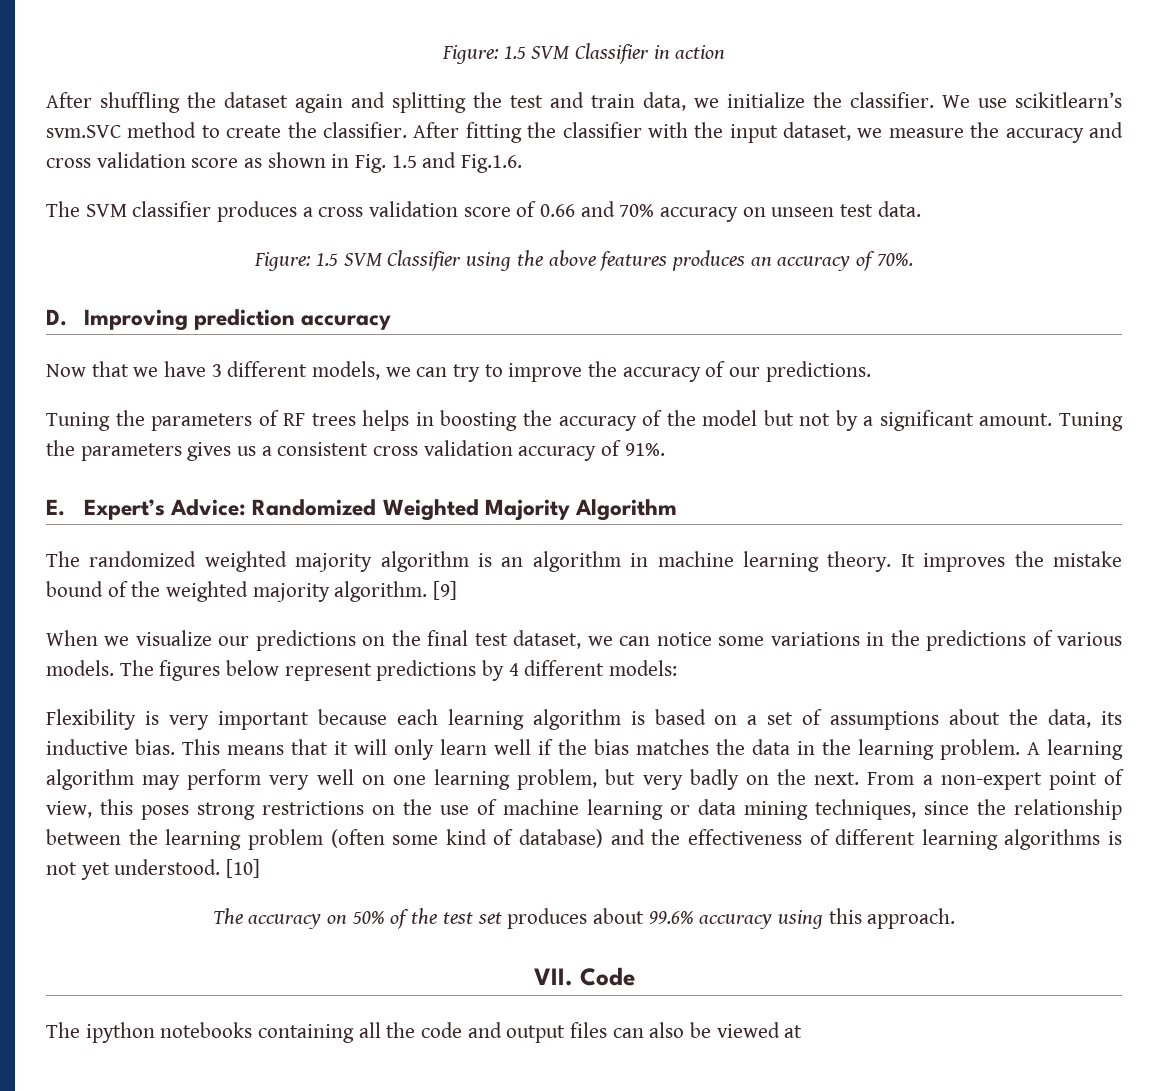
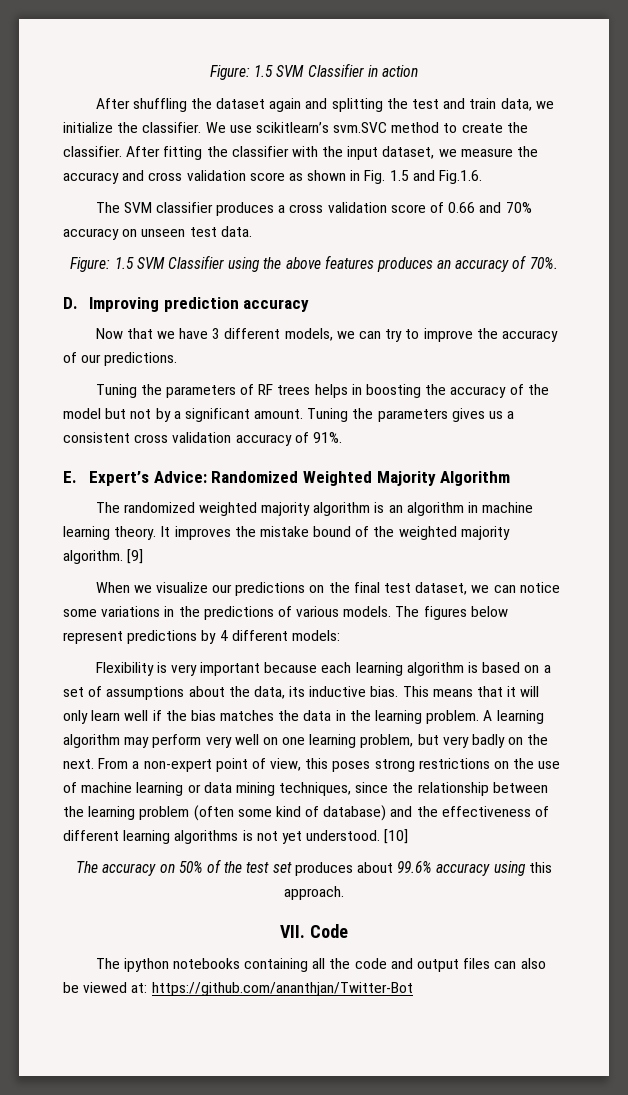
[784,1025,803,1038] at -> [131,982,413,996] at: https://github.com/ananthjan/Twitter-Bot

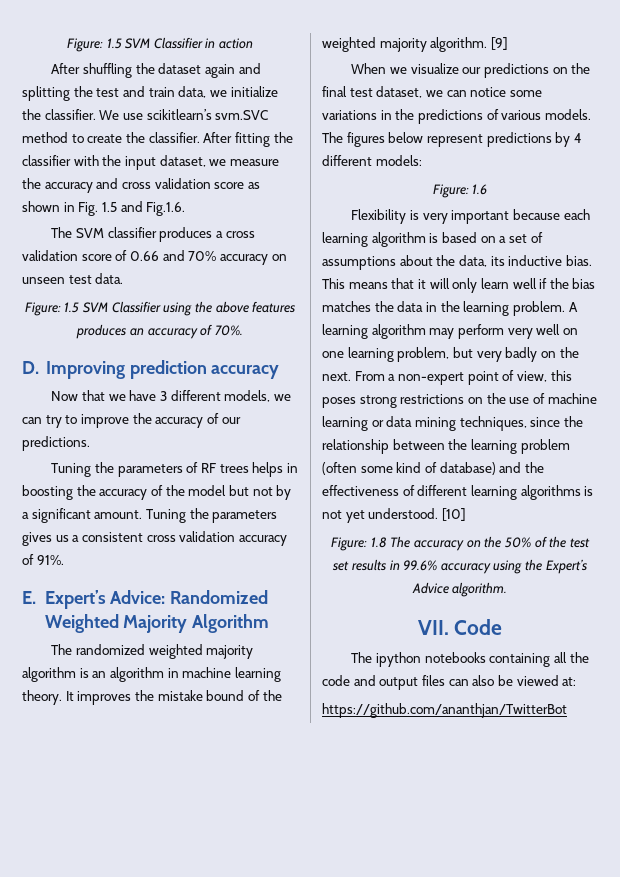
(340, 635) none -> [432,184,488,198] // Figure: 1.6
(409, 836) none -> [331,537,387,551] Figure: 1.8
(175, 868) none -> [484,536,502,548] the
[294,862,393,876] produces about -> [351,559,400,571] results in
[528,862,552,873] [284,886,344,900] this approach. -> [525,559,587,574] [411,582,508,597] the Expert’s Advice algorithm.
[151,982,413,996] https://github.com/ananthjan/Twitter-Bot -> [322,703,567,718] // https://github.com/ananthjan/TwitterBot

